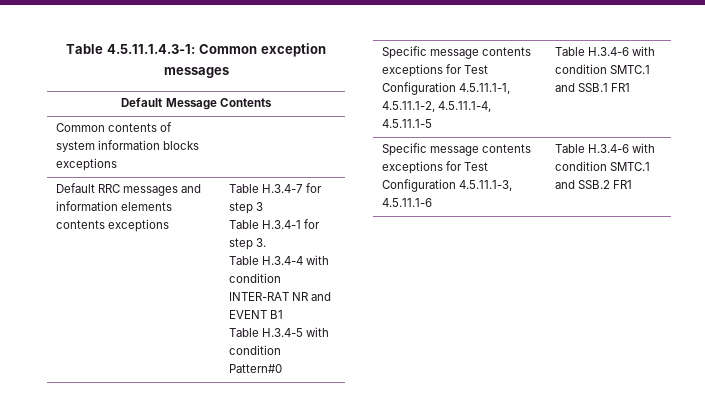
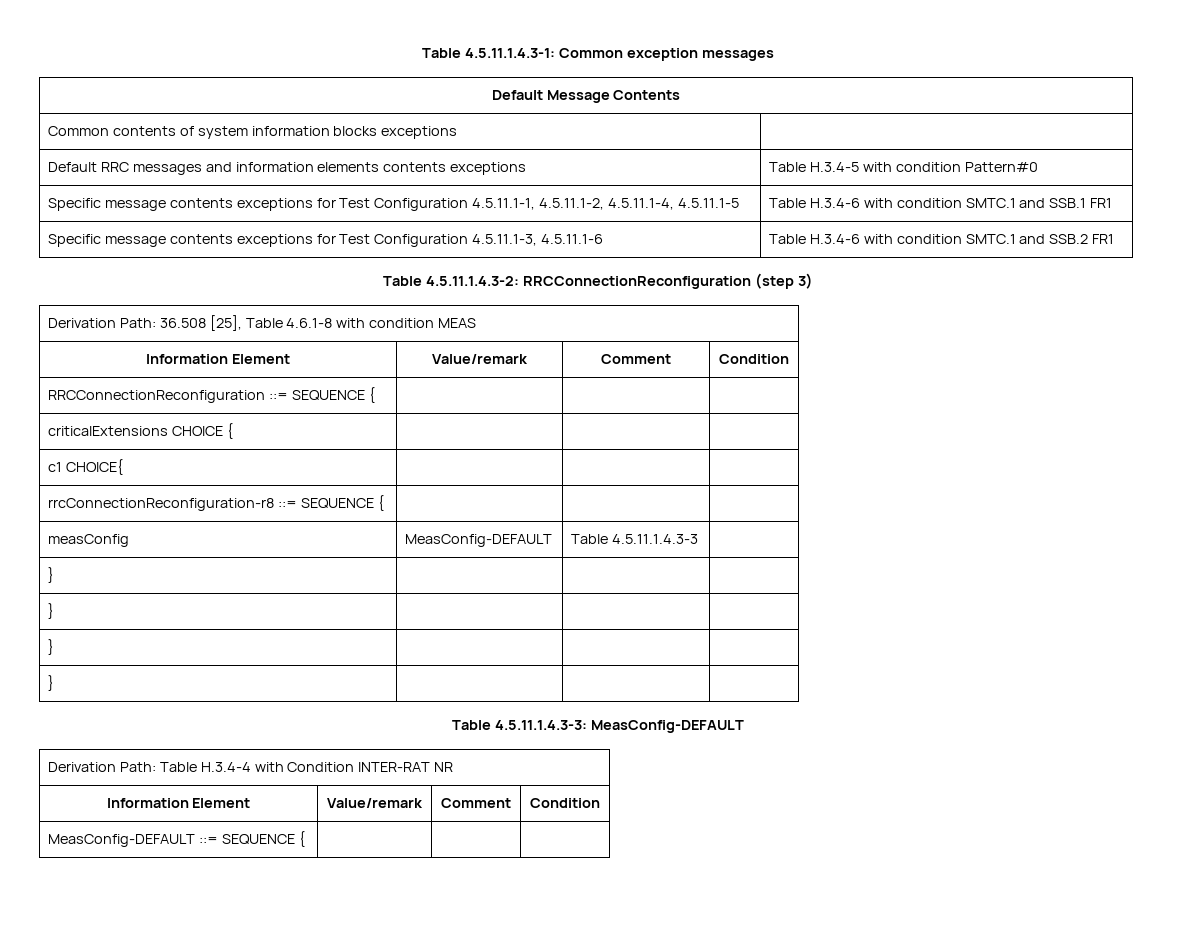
[261,183,322,193] [228,202,263,214] [228,219,320,229] [228,238,266,250] [228,255,329,265] [228,273,281,283] [228,292,331,301] [228,310,283,319] [228,328,259,337] H.3.4-7 for step 3 // Table H.3.4-1 for step 3. // Table H.3.4-4 with condition INTER-RAT NR and EVENT B1 // Table -> (806, 167) none
(632, 184) none -> [383,273,813,289] [47,315,477,331] [146,354,290,364] [432,354,528,364] [601,354,671,364] [719,354,789,364] [47,387,375,403] [47,423,233,439] [47,459,123,475] [47,495,384,511] [47,534,129,547] [404,534,552,547] [570,534,698,544] [47,567,54,583] [47,603,54,619] [47,639,54,655] [47,675,54,691] [452,720,744,733] [47,762,454,772] [106,798,251,808] [327,798,423,808] [441,798,511,808] [530,798,600,808] [47,831,305,847] // Table 4.5.11.1.4.3-2: RRCConnectionReconfiguration (step 3) // Derivation Path: 36.508 [25], Table 4.6.1-8 with condition MEAS // Information Element | Value/remark | Comment | Condition // RRCConnectionReconfiguration ::= SEQUENCE { | | | // criticalExtensions CHOICE { | | | // c1 CHOICE{ | | | // rrcConnectionReconfiguration-r8 ::= SEQUENCE { | | | // measConfig | MeasConfig-DEFAULT | Table 4.5.11.1.4.3-3 | // } | | | // } | | | // } | | | // } | | | // Table 4.5.11.1.4.3-3: MeasConfig-DEFAULT // Derivation Path: Table H.3.4-4 with Condition INTER-RAT NR // Information Element | Value/remark | Comment | Condition // MeasConfig-DEFAULT ::= SEQUENCE { | | |

